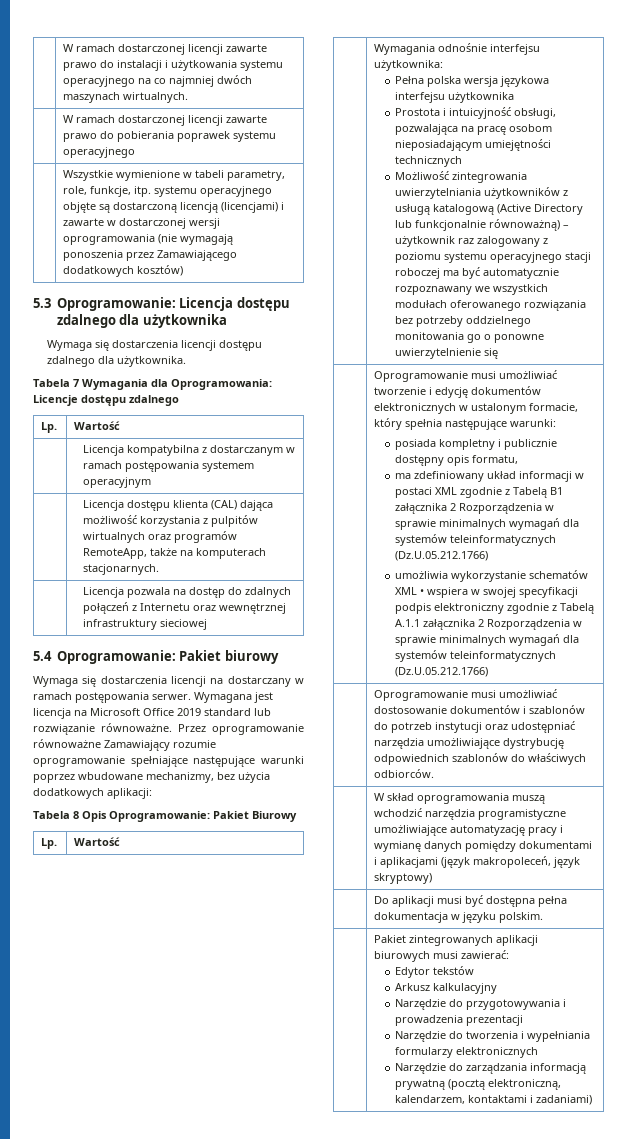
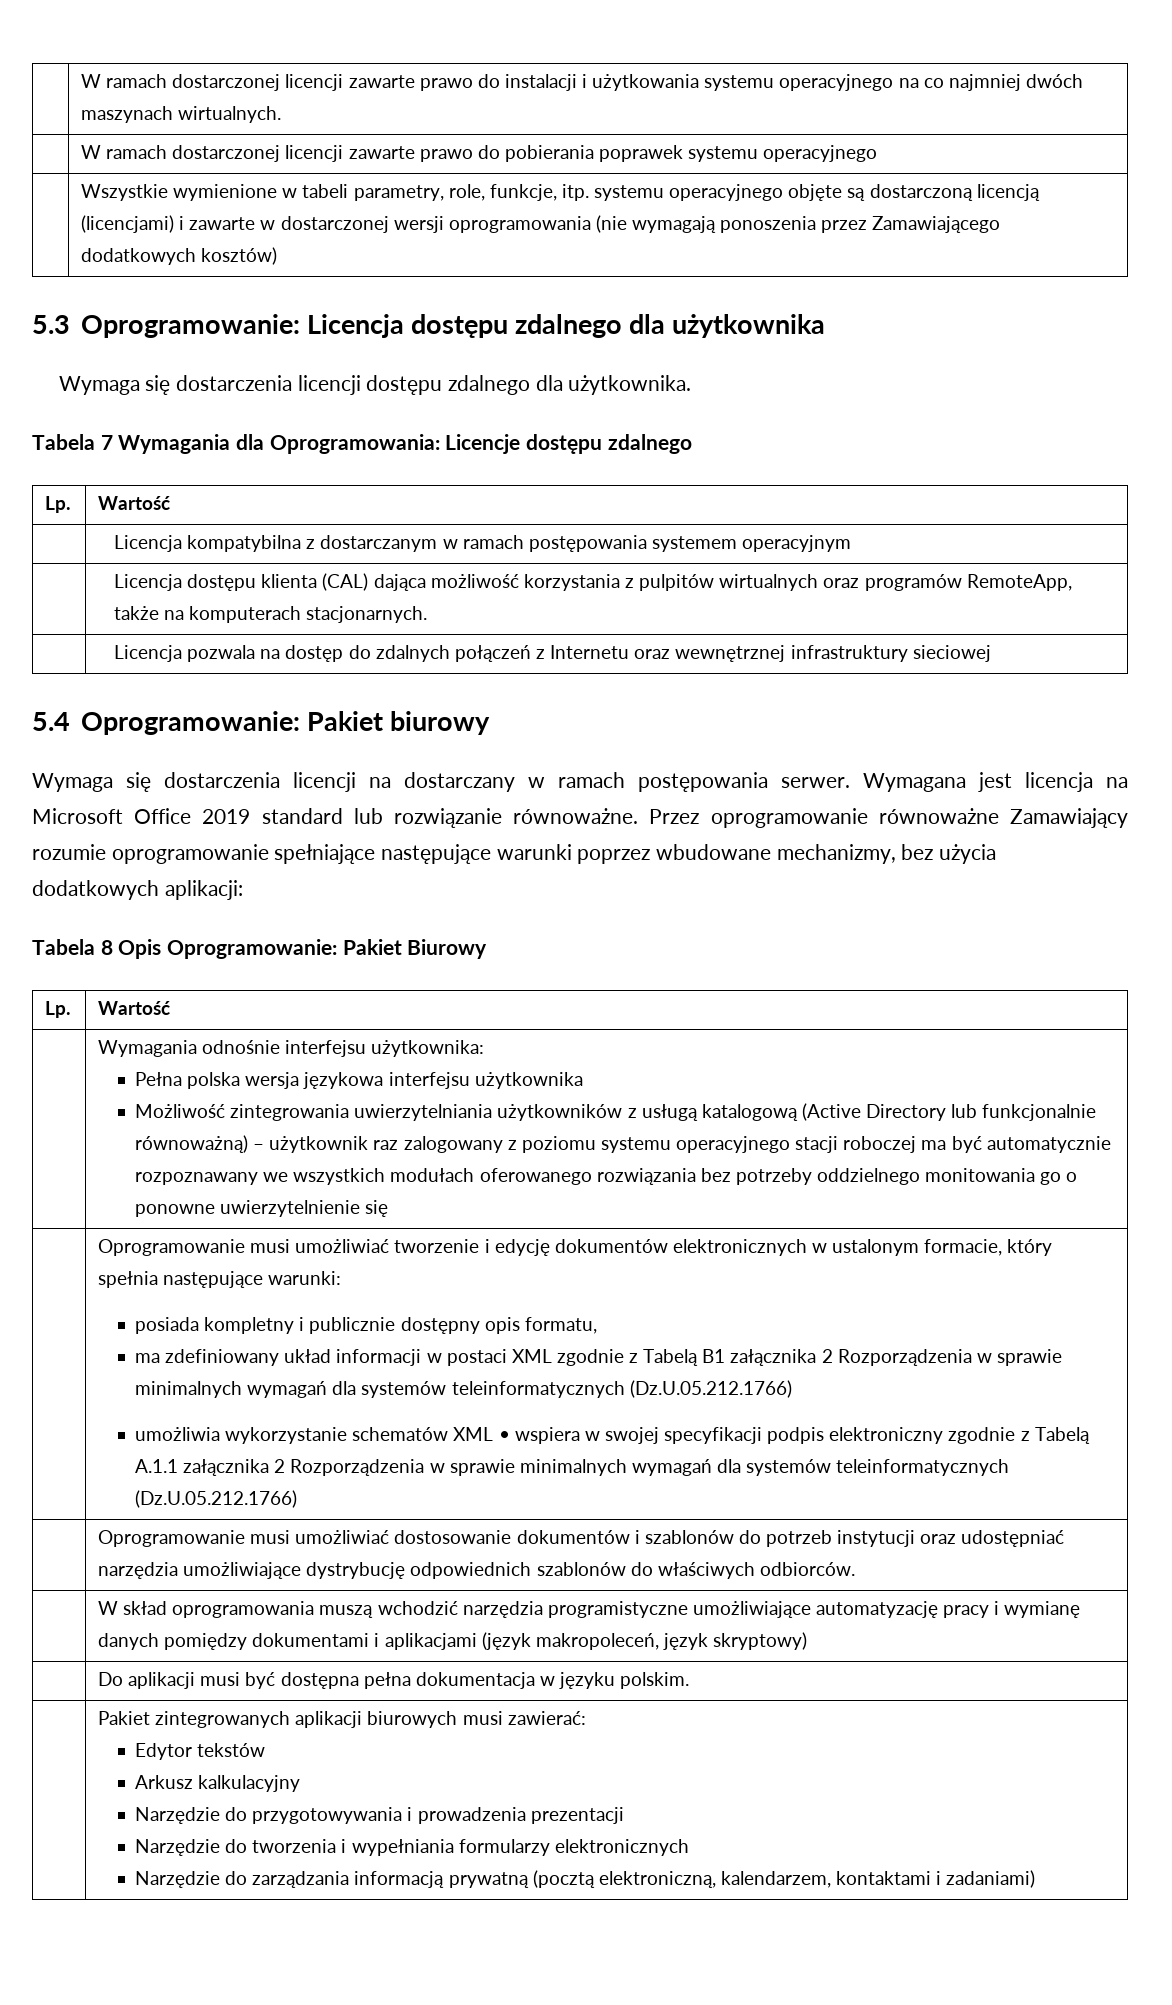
[394,107,556,119] [394,124,552,135] [394,139,551,151] [394,156,462,167] // Prostota i intuicyjność obsługi, pozwalająca na pracę osobom nieposiadającym umiejętności technicznych -> (583, 1080) none

